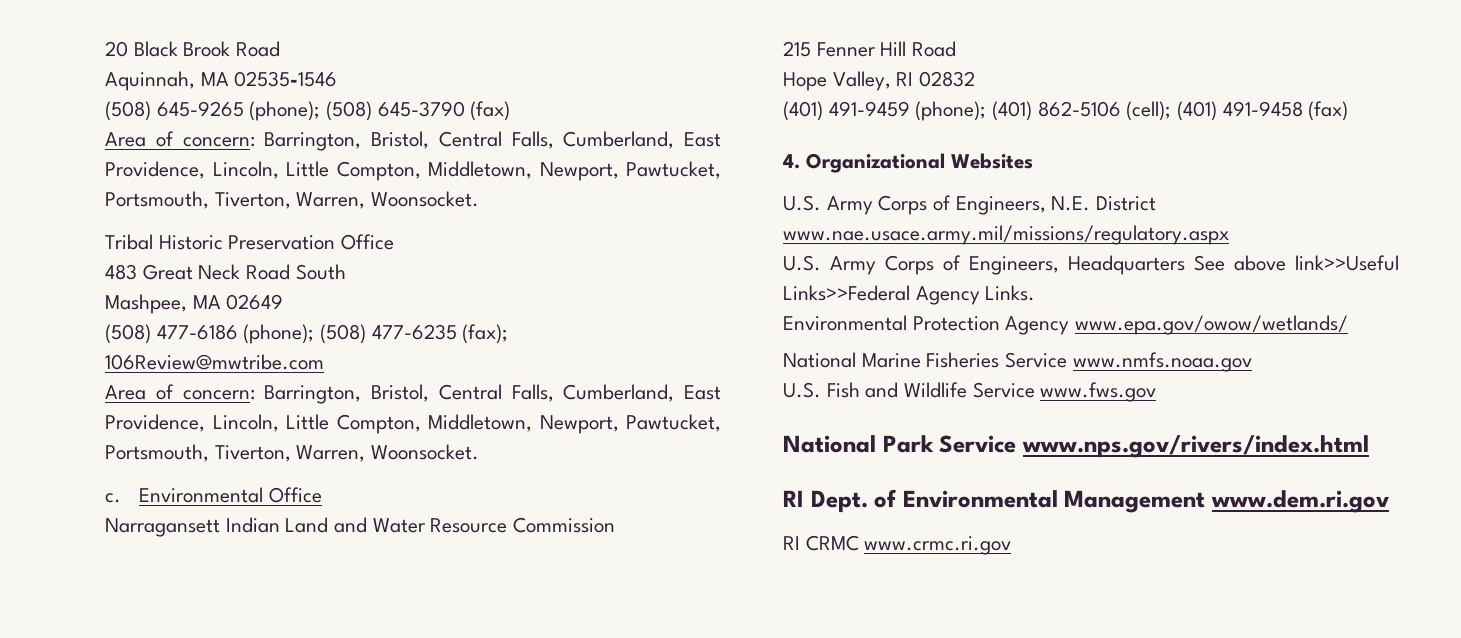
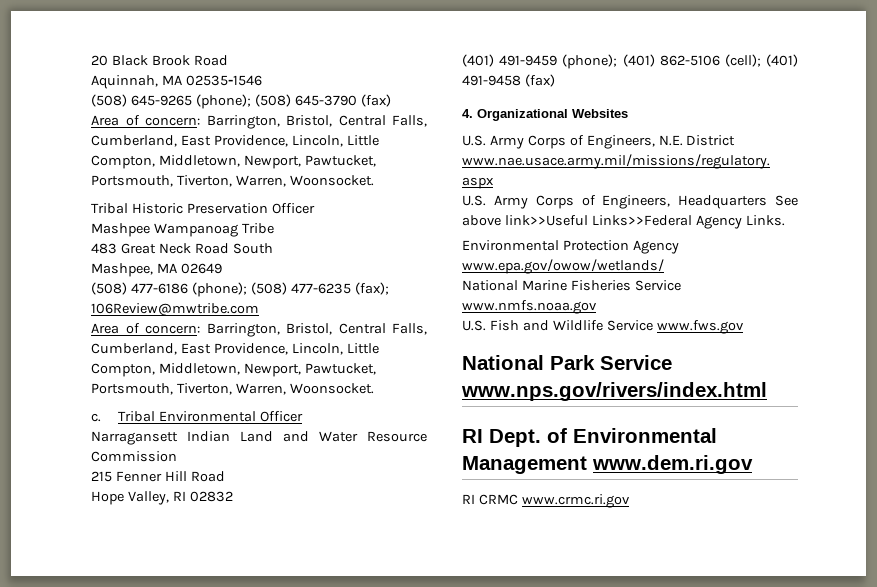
[341,234,395,250] Office -> [271,203,315,214] [91,223,274,237] Officer // Mashpee Wampanoag Tribe
[138,487,322,503] Environmental Office -> [117,411,303,422] Tribal Environmental Officer

